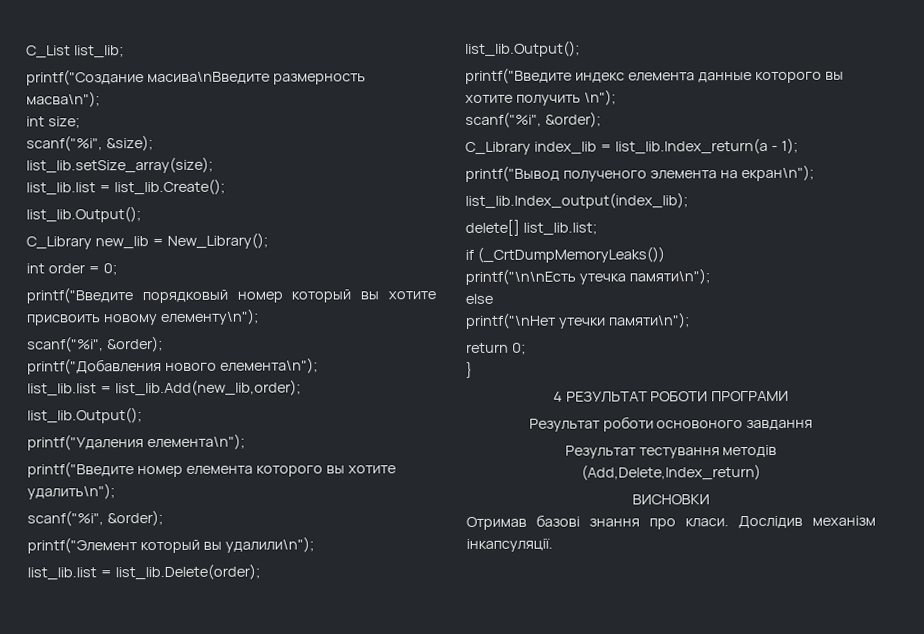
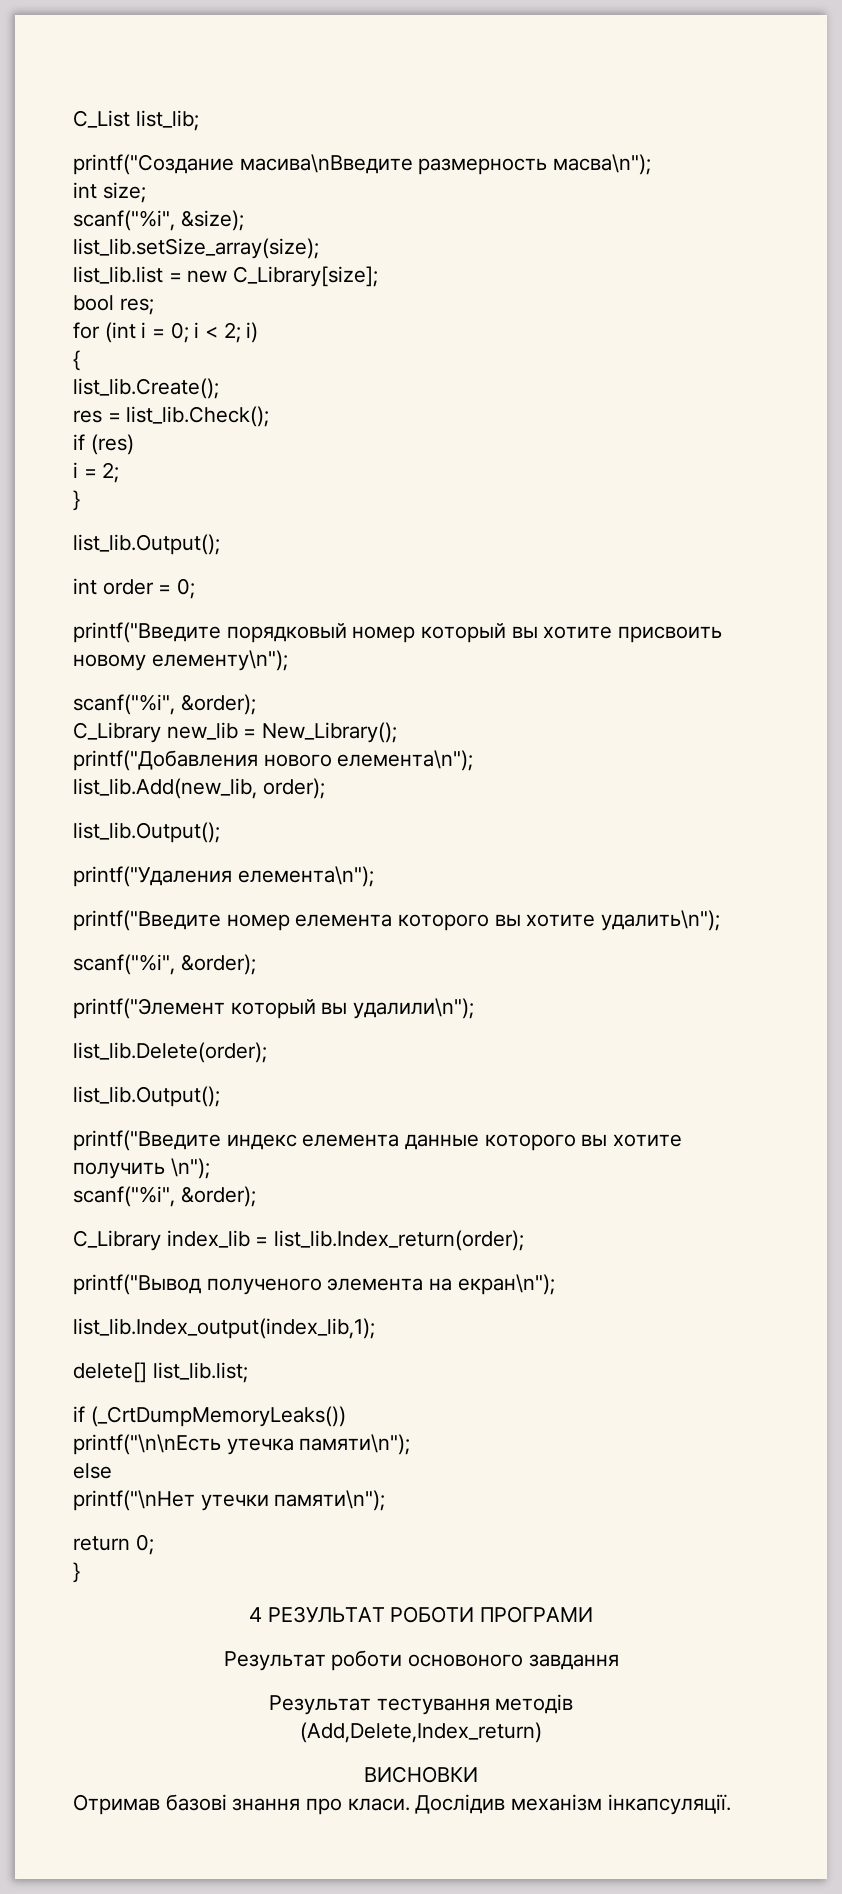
[113,178,225,196] [26,206,141,223] [26,232,268,250] list_lib.Create(); // list_lib.Output(); // C_Library new_lib = New_Library(); -> [187,266,379,287] [73,295,154,315] [73,322,259,343] [73,350,80,371] [73,378,219,399] [73,406,270,427] [73,434,134,455] [73,462,120,483] [73,490,80,511] [73,534,220,555] new C_Library[size]; // bool res; // for (int i = 0; i < 2; i) // { // list_lib.Create(); // res = list_lib.Check(); // if (res) // i = 2; // } // list_lib.Output();
(163, 344) none -> [73,722,398,743] // C_Library new_lib = New_Library();
[27,379,301,397] list_lib.list = list_lib.Add(new_lib,order); -> [73,778,325,799] list_lib.Add(new_lib, order);
[27,567,112,581] list_lib.list = -> (475, 1008) none
[614,137,798,155] list_lib.Index_return(a - 1); -> [274,1230,525,1251] list_lib.Index_return(order);
[465,192,688,209] list_lib.Index_output(index_lib); -> [73,1318,375,1339] list_lib.Index_output(index_lib,1);

